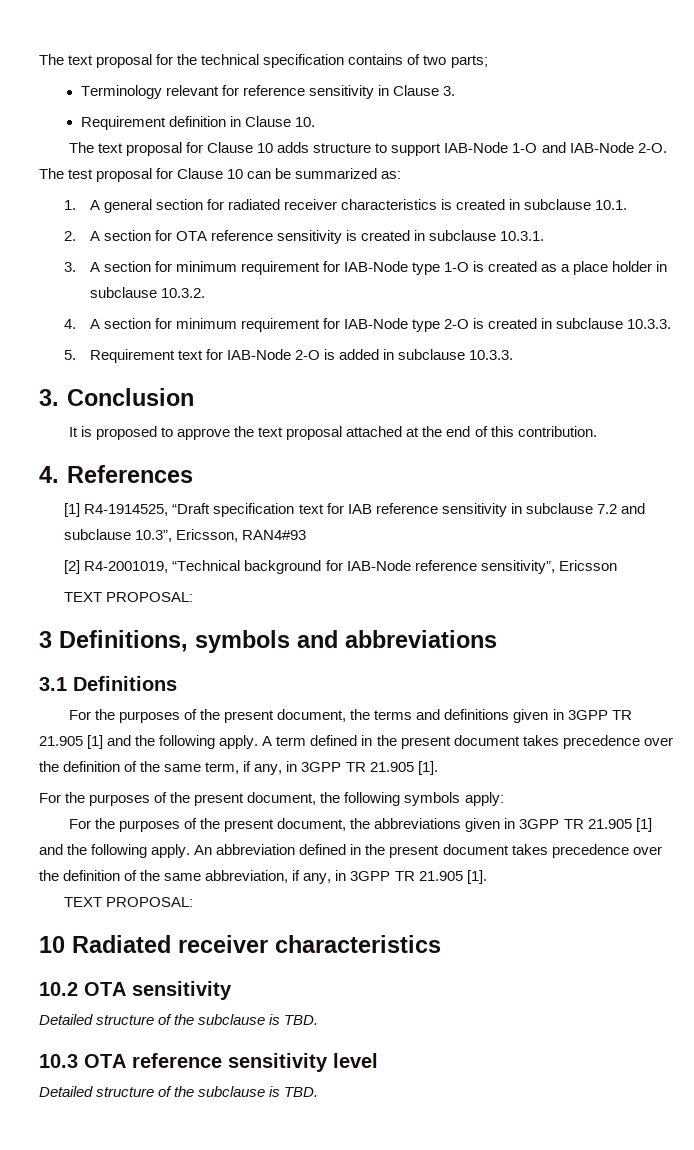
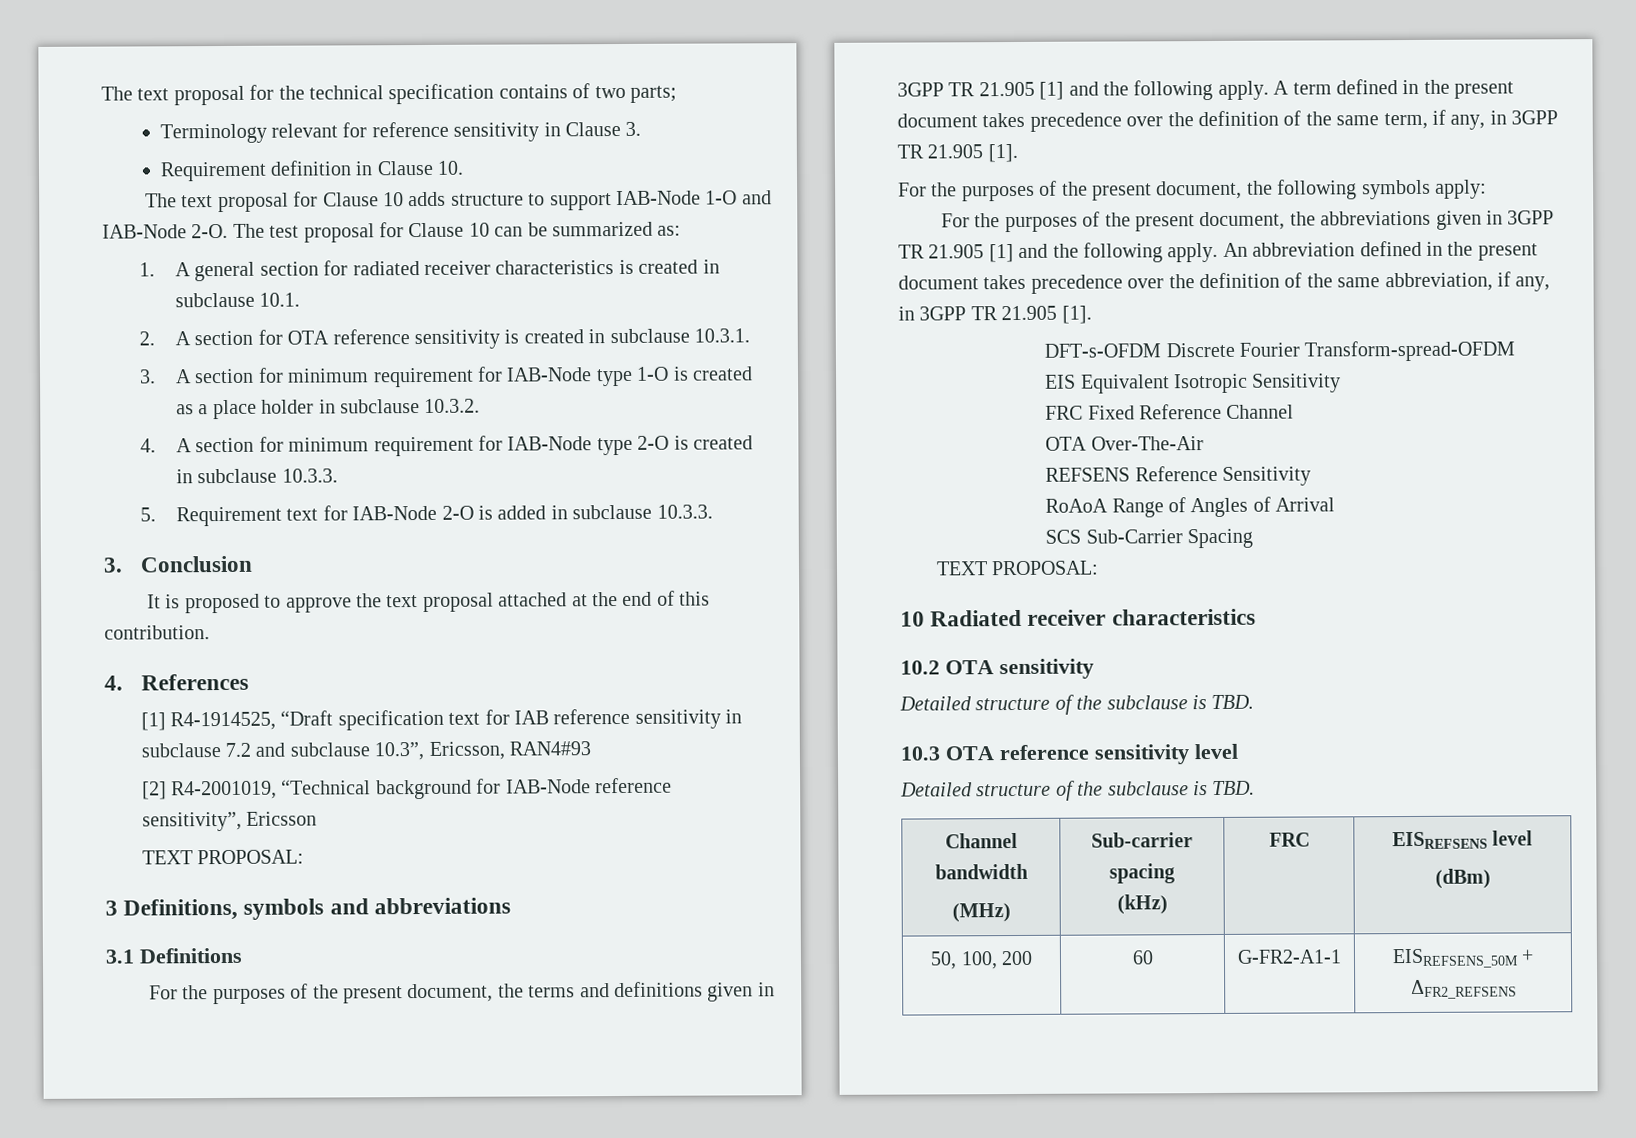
(487, 877) none -> [1044,340,1516,362] [1045,373,1342,394] [1045,403,1295,420] [1045,436,1204,451] [1045,465,1311,486] [1045,496,1336,518] [1045,528,1253,549] // DFT-s-OFDM Discrete Fourier Transform-spread-OFDM // EIS Equivalent Isotropic Sensitivity // FRC Fixed Reference Channel // OTA Over-The-Air // REFSENS Reference Sensitivity // RoAoA Range of Angles of Arrival // SCS Sub-Carrier Spacing
(319, 1092) none -> [944,832,1018,849] [934,863,1028,880] [951,903,1011,923] [1091,832,1193,848] [1109,863,1175,884] [1116,894,1168,915] [1268,832,1310,847] [1391,830,1534,850] [1434,868,1491,889] [930,950,1033,970] [1131,950,1154,965] [1237,949,1342,964] [1391,948,1535,969] [1410,979,1517,1000] // Channel bandwidth // (MHz) | Sub-carrier spacing // (kHz) | FRC | EISREFSENS level // (dBm) // 50, 100, 200 | 60 | G-FR2-A1-1 | EISREFSENS_50M + ΔFR2_REFSENS

